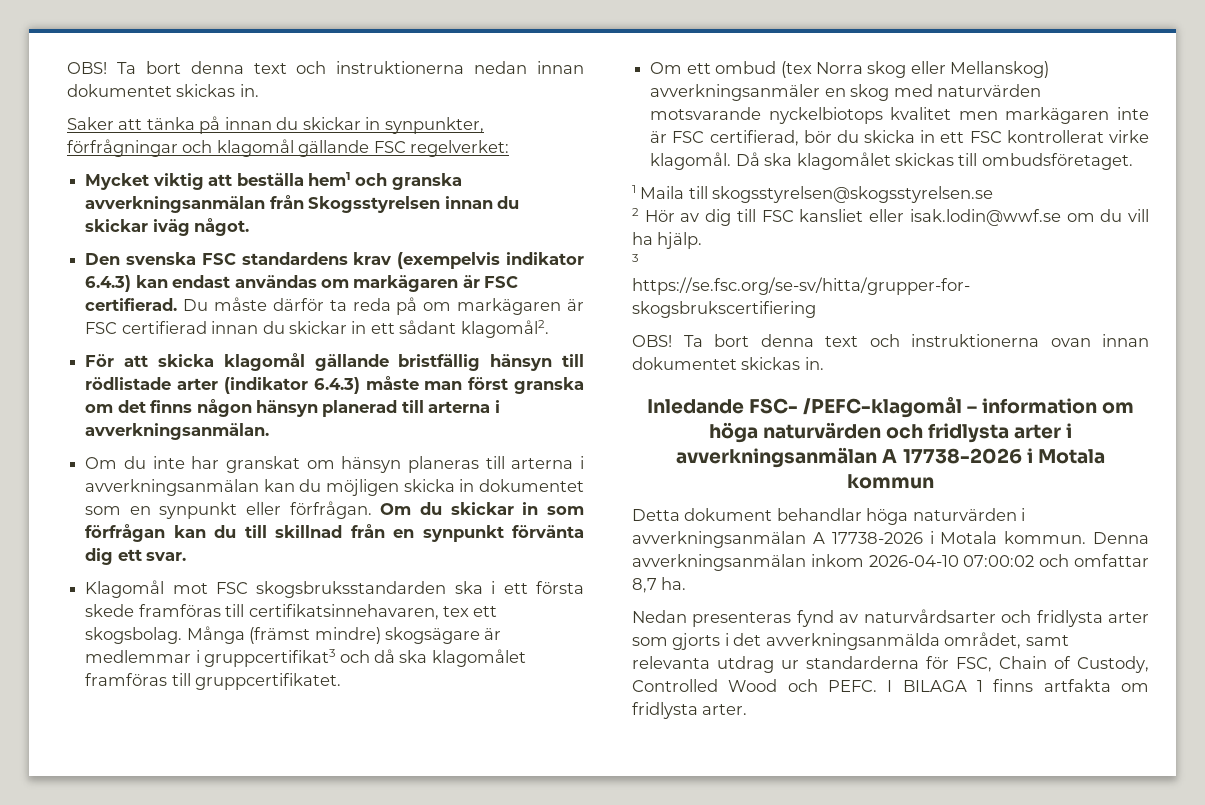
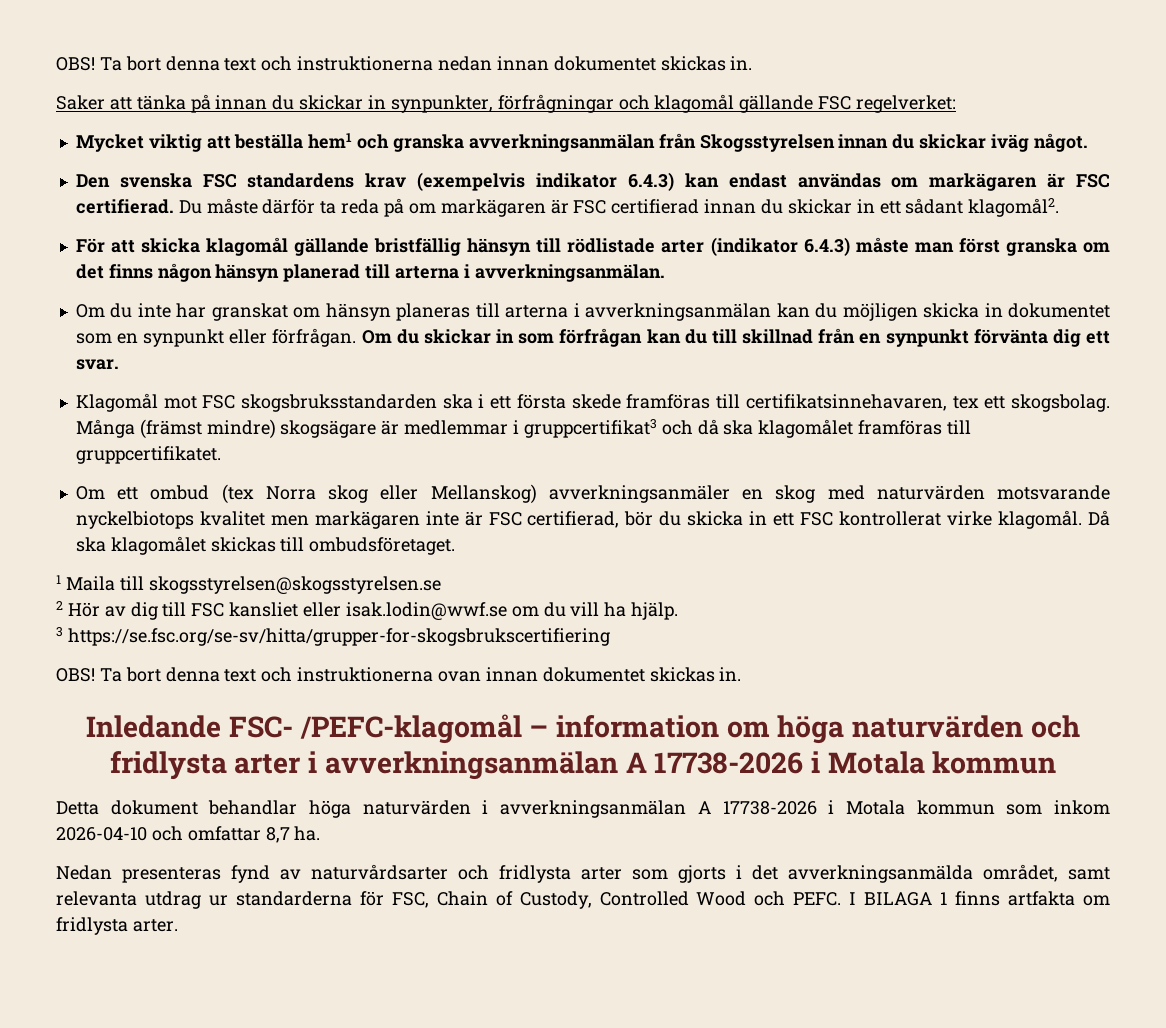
[1004,531,1149,544] [632,554,806,571] kommun. Denna avverkningsanmälan -> [916,800,1043,815] kommun som
[963,555,1035,567] 07:00:02 -> (147, 834) none

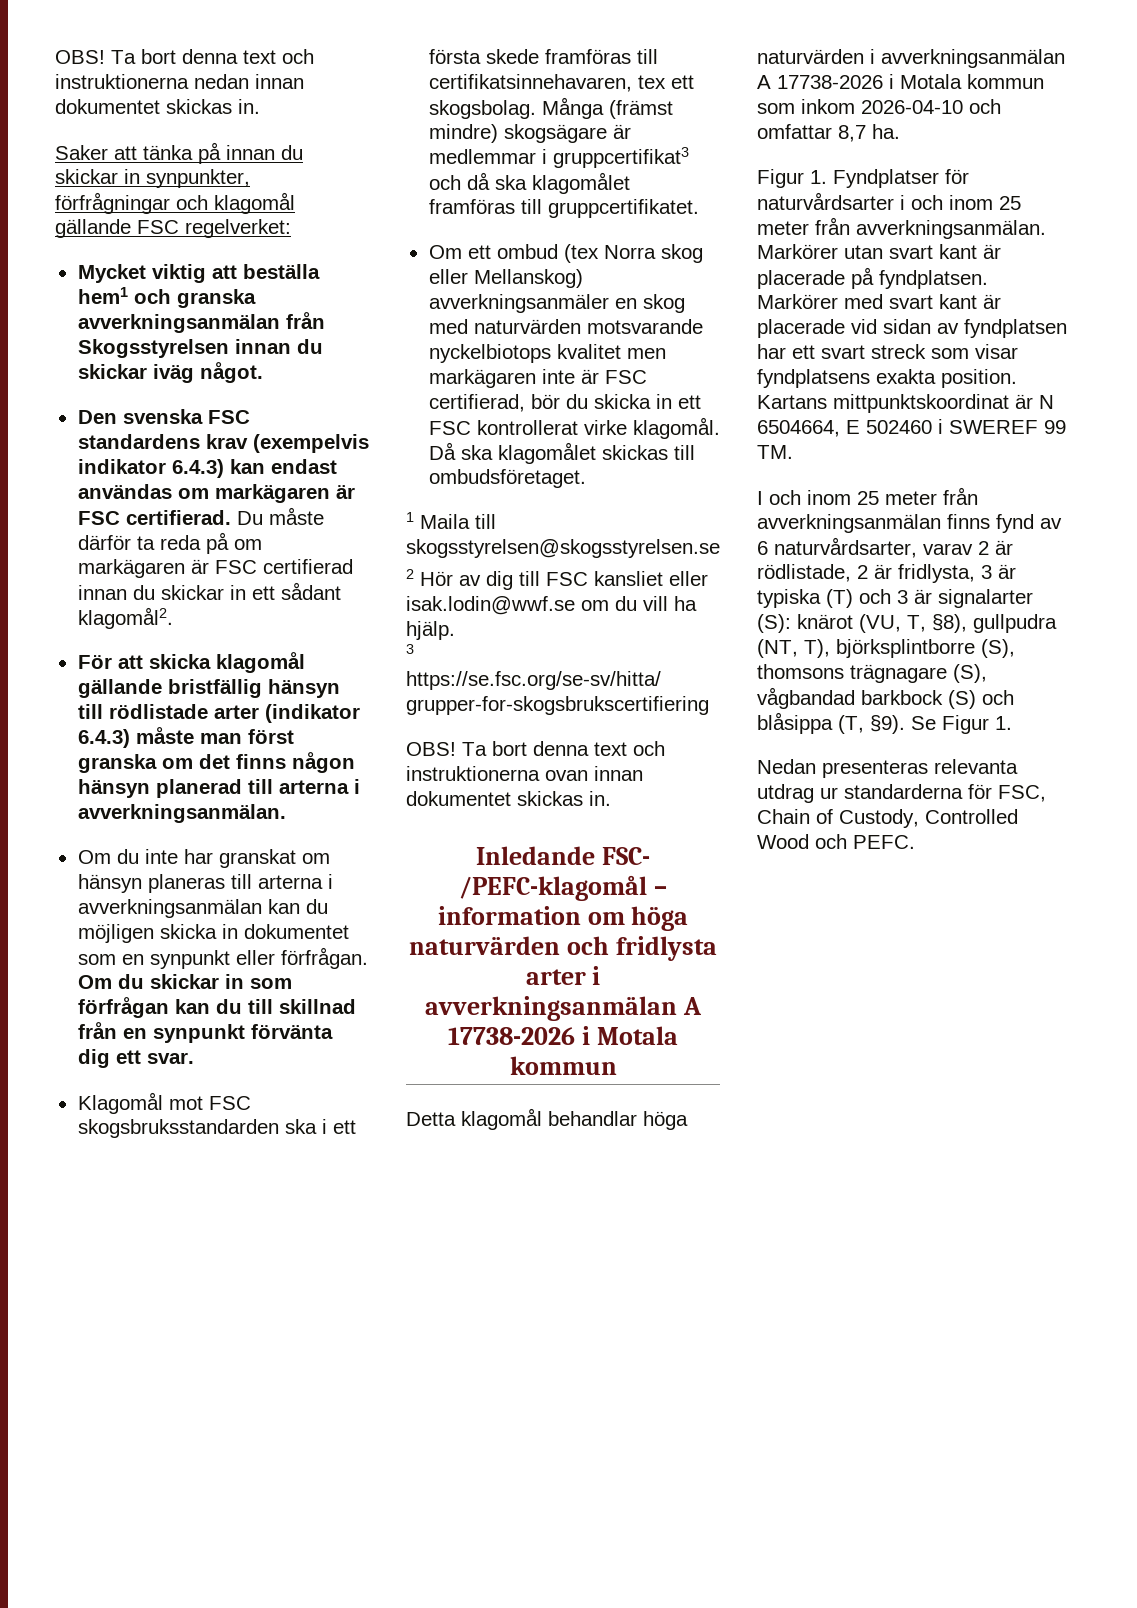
[110,800,198,815] dokument -> [461,1108,542,1130] klagomål
[56,864,1110,883] Nedan presenteras fynd av naturvårdsarter och fridlysta arter som gjorts i det avverkningsanmälda området, samt -> [757,169,969,188] [757,192,1021,210] [757,217,1046,239] [757,244,1001,259] [757,267,988,289] [757,294,1001,309] [757,319,1067,338] [757,344,1018,359] [757,369,1017,388] [757,394,1054,413] [757,419,1066,437] [757,445,793,459] [757,487,978,505] [757,514,1062,533] [757,537,1013,558] [757,564,1016,583] [757,589,1033,608] [757,614,1057,633] [757,639,1015,658] [757,664,987,683] [757,687,1014,709] [757,712,1012,734] [757,759,928,778] Figur 1. Fyndplatser för naturvårdsarter i och inom 25 meter från avverkningsanmälan. Markörer utan svart kant är placerade på fyndplatsen. Markörer med svart kant är placerade vid sidan av fyndplatsen har ett svart streck som visar fyndplatsens exakta position. Kartans mittpunktskoordinat är N 6504664, E 502460 i SWEREF 99 TM. // I och inom 25 meter från avverkningsanmälan finns fynd av 6 naturvårdsarter, varav 2 är rödlistade, 2 är fridlysta, 3 är typiska (T) och 3 är signalarter (S): knärot (VU, T, §8), gullpudra (NT, T), björksplintborre (S), thomsons trägnagare (S), vågbandad barkbock (S) och blåsippa (T, §9). Se Figur 1. // Nedan presenteras
[849,891,1111,906] [56,917,178,935] I BILAGA 1 finns artfakta om fridlysta arter. -> (915, 842) none

